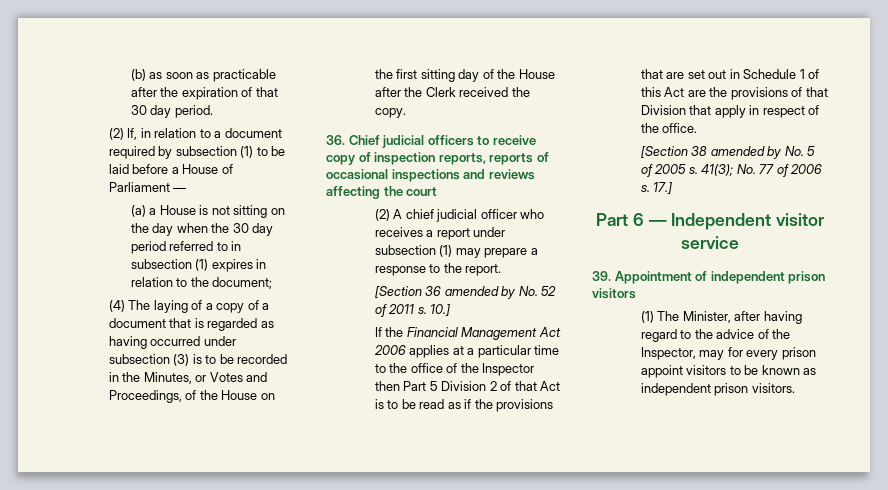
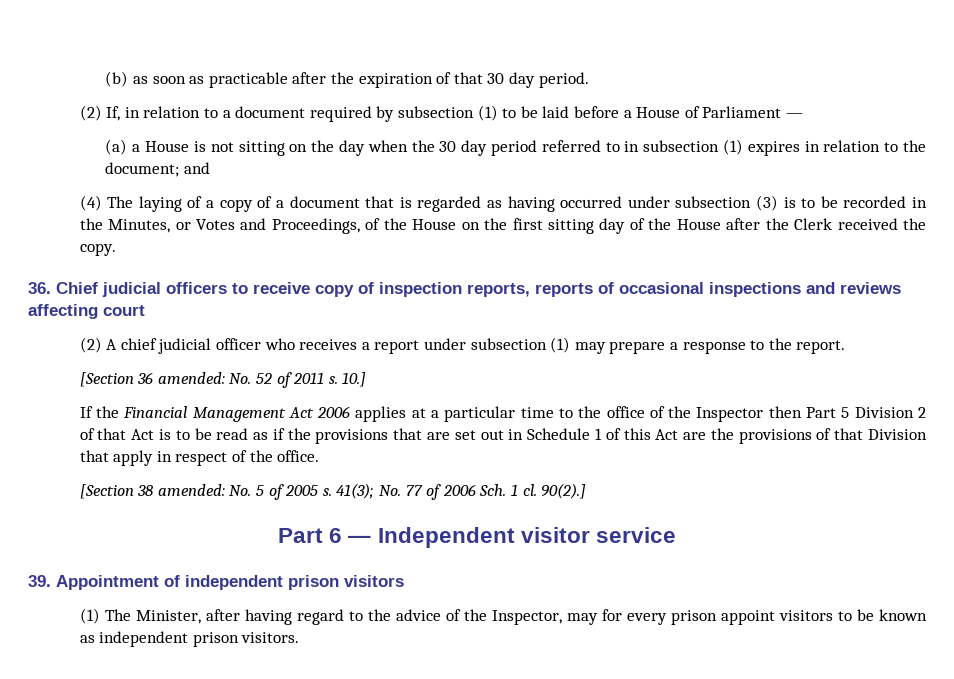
(273, 283) none -> [184,162,211,174] and
[383,186,403,196] the -> (98, 311) none
[444,286,516,299] amended by -> [157,372,225,384] amended:
[710,146,782,159] amended by -> [157,484,225,496] amended:
[640,182,673,194] s. 17.] -> [479,483,587,499] Sch. 1 cl. 90(2).]

